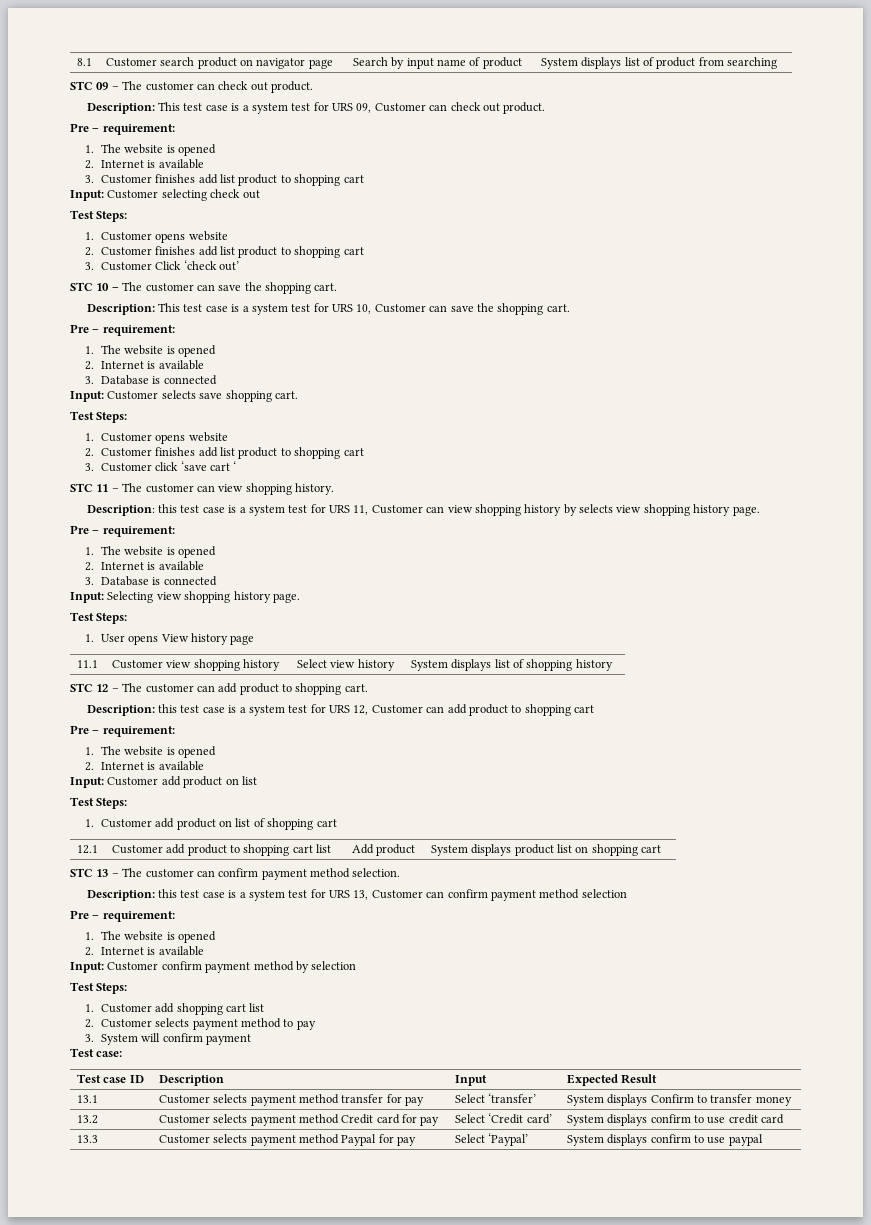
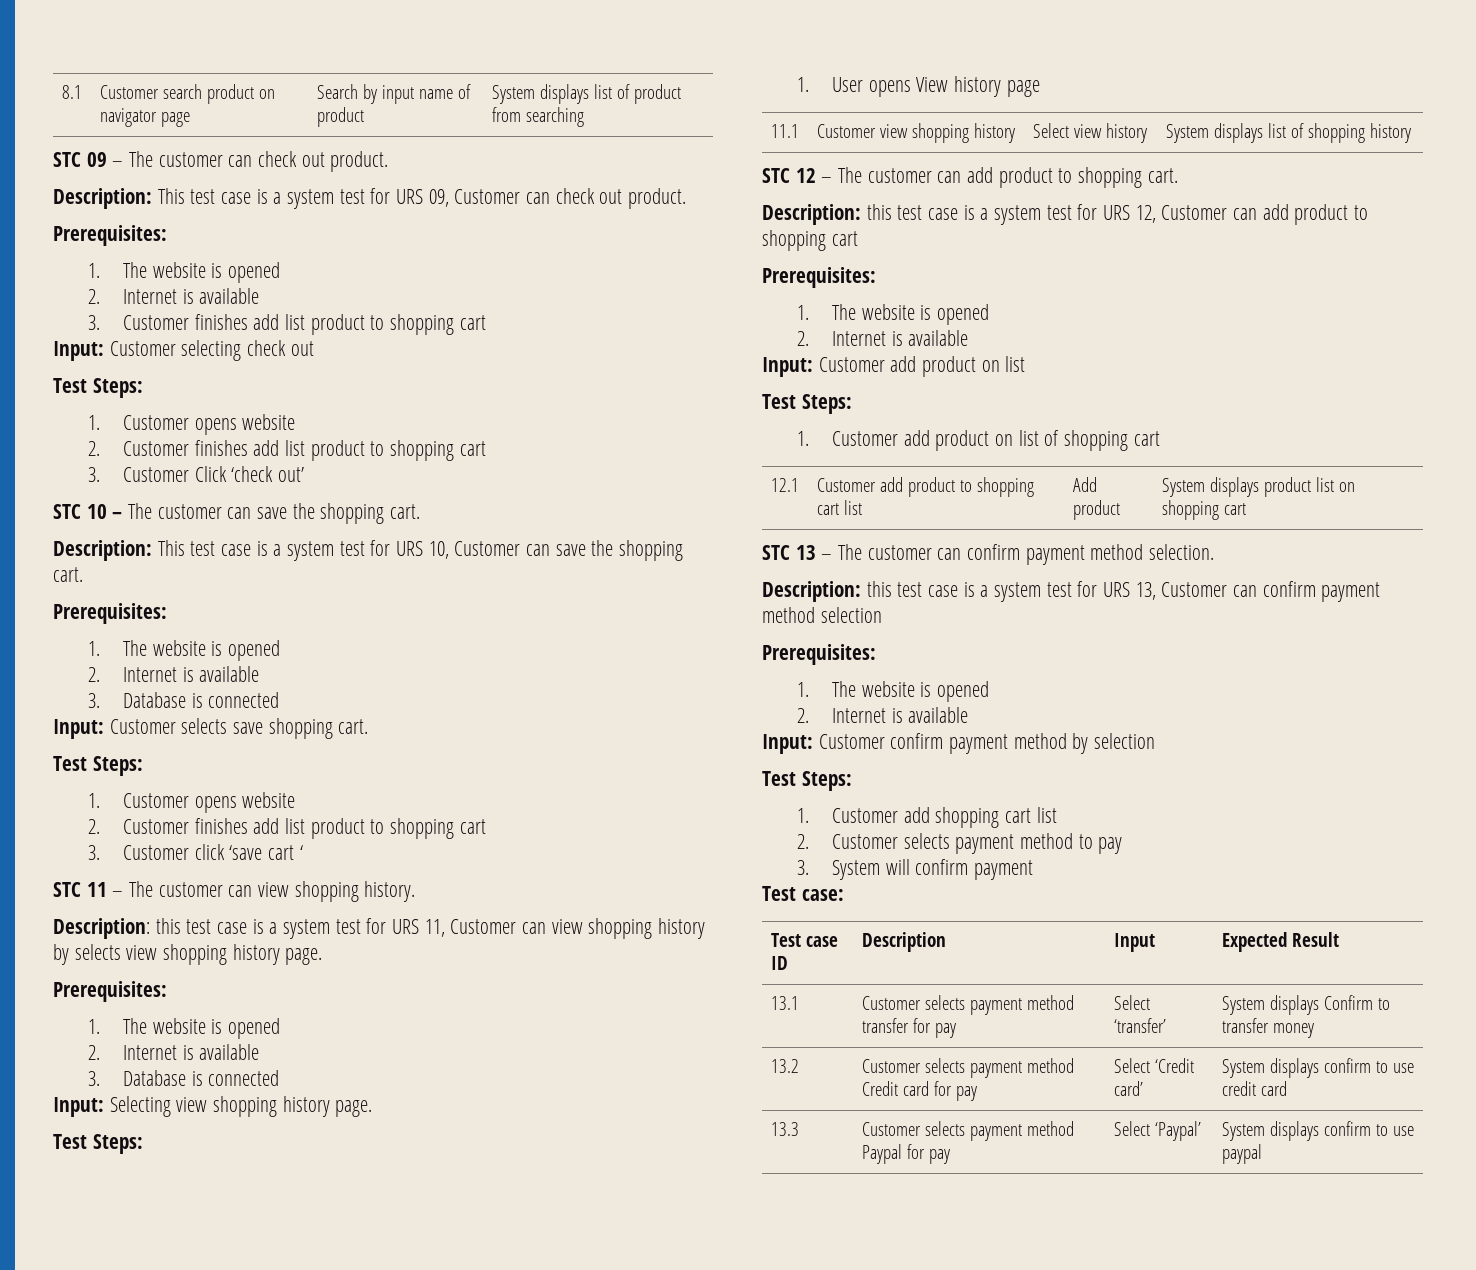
[70,123,175,135] Pre – requirement: -> [53,225,167,246] Prerequisites:
[70,324,175,336] Pre – requirement: -> [53,603,167,624] Prerequisites:
[70,525,175,537] Pre – requirement: -> [53,981,167,1002] Prerequisites:
[70,725,175,737] Pre – requirement: -> [762,267,876,288] Prerequisites:
[70,910,175,922] Pre – requirement: -> [762,644,876,665] Prerequisites:

